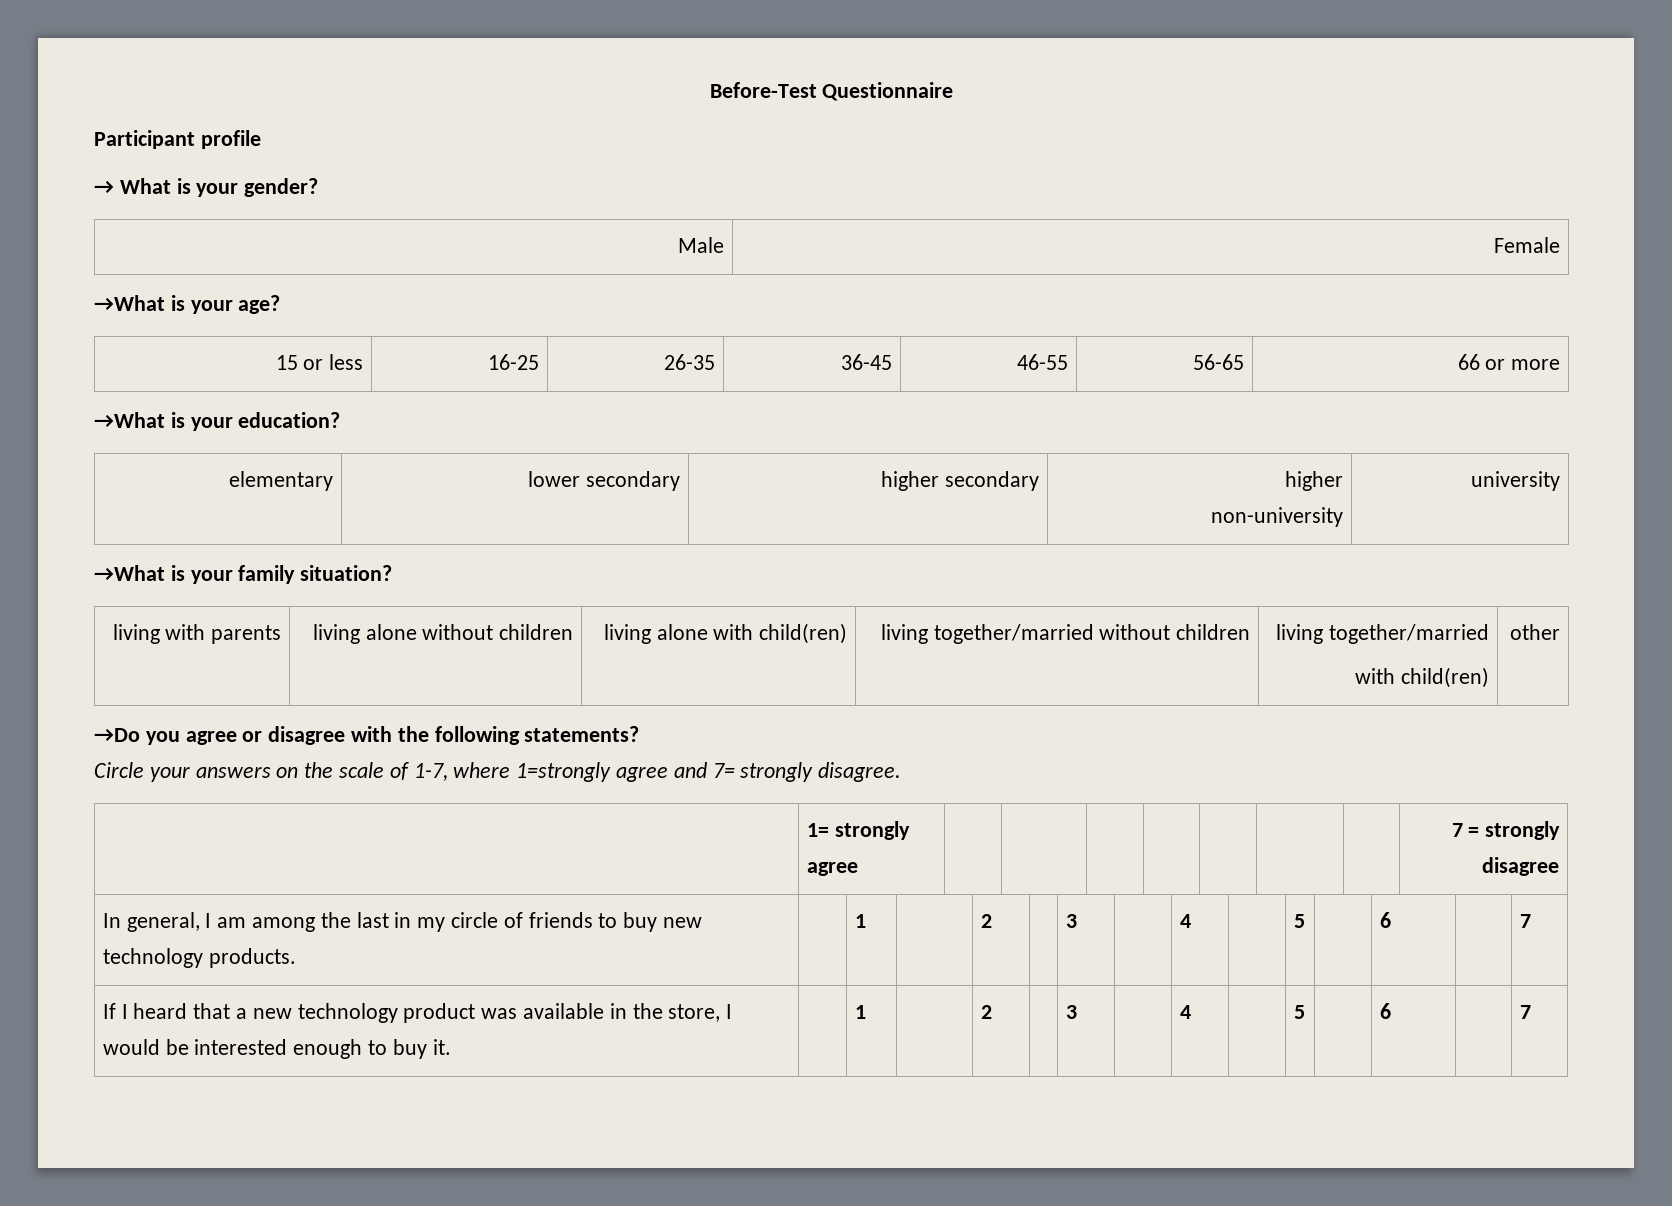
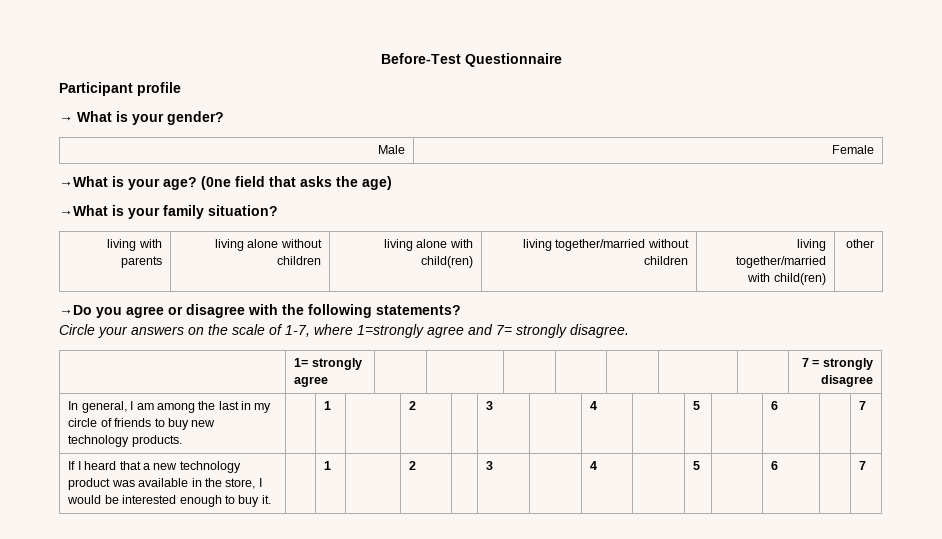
[275,354,364,370] [488,354,540,370] [664,354,716,370] [841,354,893,370] [1017,354,1069,370] [1193,354,1245,370] [1457,354,1561,370] [94,412,341,431] [229,471,334,491] [528,471,681,491] [881,471,1040,491] [1285,471,1344,491] [1211,507,1344,527] [1471,471,1561,491] // 15 or less | 16-25 | 26-35 | 36-45 | 46-55 | 56-65 | 66 or more // →What is your education? // elementary | lower secondary | higher secondary | higher // non-university | university -> [201,176,392,190] (0ne field that asks the age)

